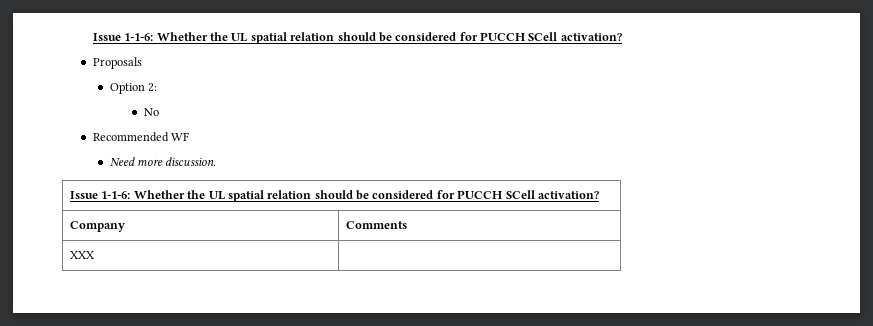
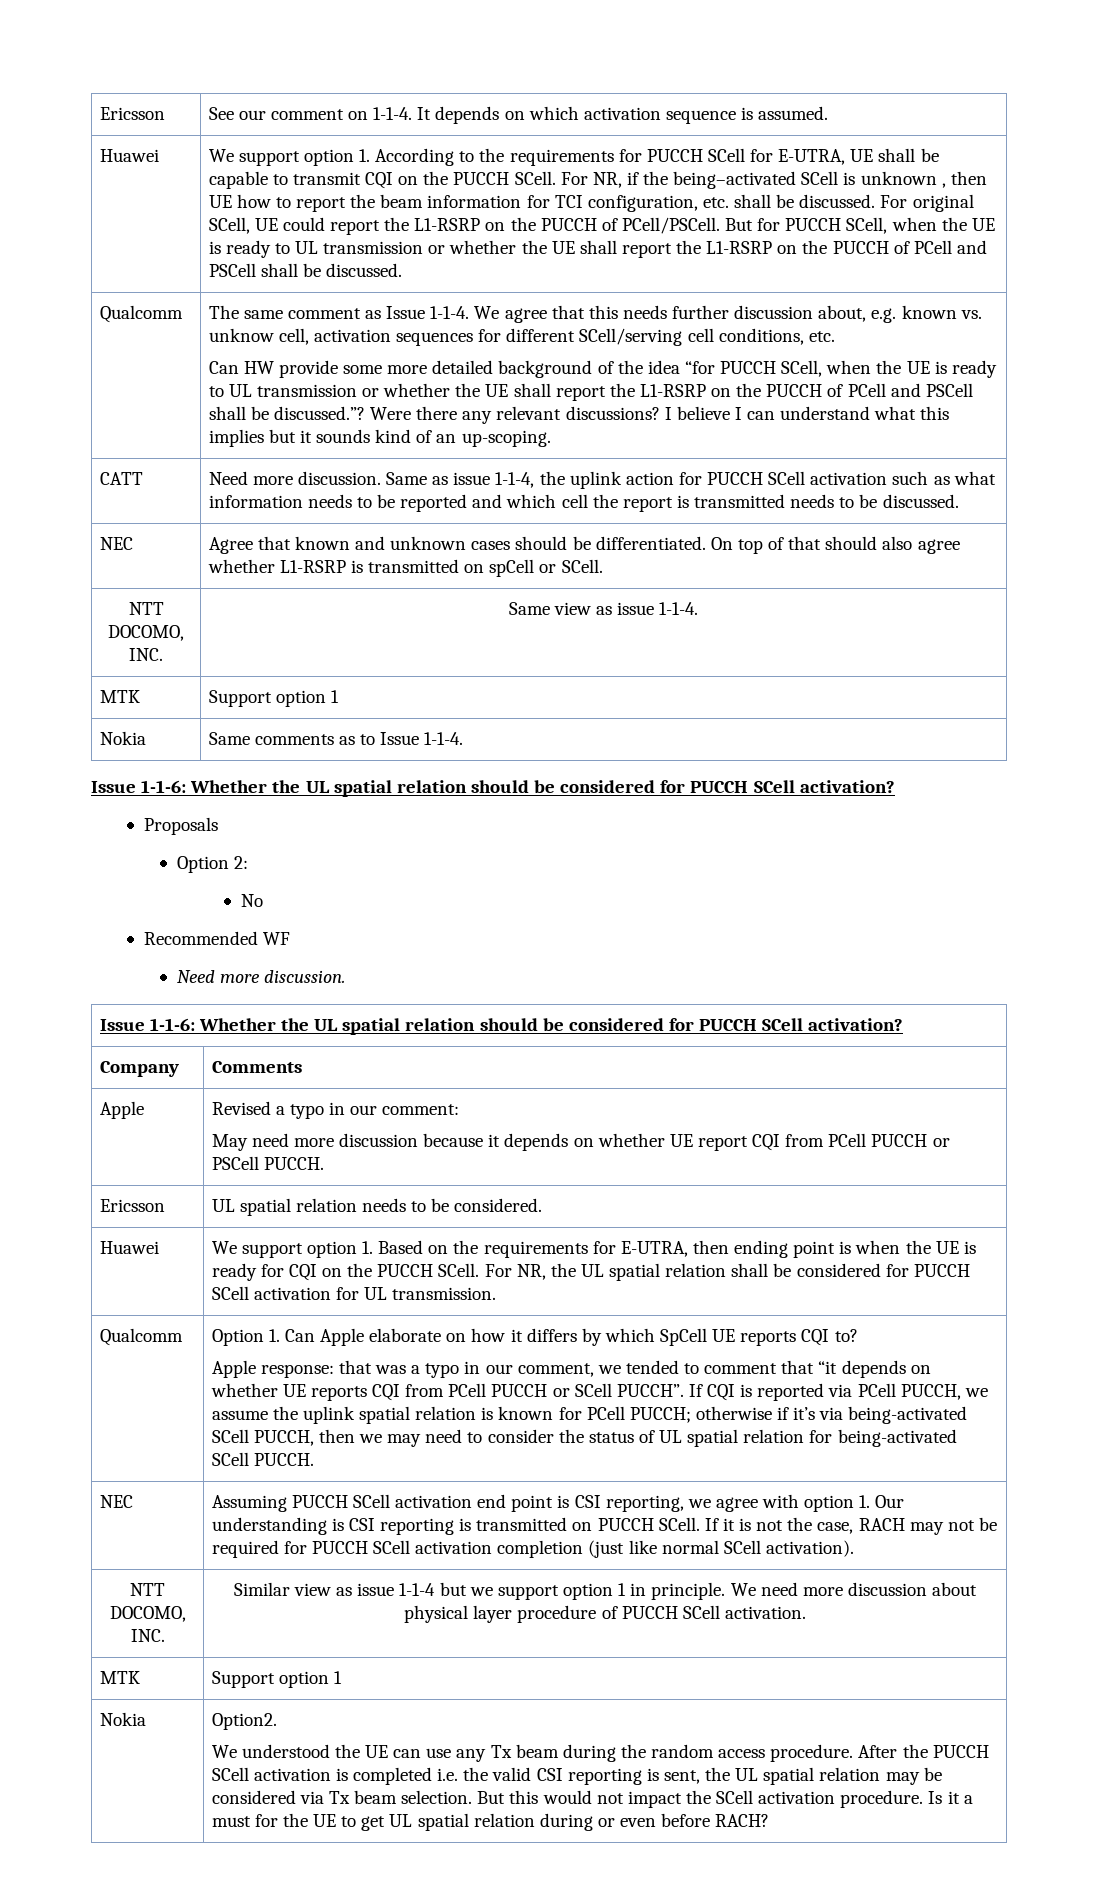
(92, 37) none -> [99,107,165,120] [208,106,829,124] [99,149,159,162] [208,148,939,166] [208,171,987,189] [208,194,974,212] [208,217,995,235] [208,240,987,258] [208,263,403,277] [99,305,183,323] [208,305,982,323] [208,328,835,346] [208,360,997,378] [208,383,973,401] [208,406,950,424] [208,429,551,447] [99,472,143,485] [208,471,996,489] [208,494,959,512] [99,537,133,550] [208,536,960,554] [207,559,603,577] [128,602,164,615] [108,625,184,641] [129,648,163,661] [508,602,699,615] [99,690,140,703] [208,690,339,707] [99,731,146,745] [208,732,464,745] Ericsson | See our comment on 1-1-4. It depends on which activation sequence is assumed. // Huawei | We support option 1. According to the requirements for PUCCH SCell for E-UTRA, UE shall be capable to transmit CQI on the PUCCH SCell. For NR, if the being–activated SCell is unknown , then UE how to report the beam information for TCI configuration, etc. shall be discussed. For original SCell, UE could report the L1-RSRP on the PUCCH of PCell/PSCell. But for PUCCH SCell, when the UE is ready to UL transmission or whether the UE shall report the L1-RSRP on the PUCCH of PCell and PSCell shall be discussed. // Qualcomm | The same comment as Issue 1-1-4. We agree that this needs further discussion about, e.g. known vs. unknow cell, activation sequences for different SCell/serving cell conditions, etc. // Can HW provide some more detailed background of the idea “for PUCCH SCell, when the UE is ready to UL transmission or whether the UE shall report the L1-RSRP on the PUCCH of PCell and PSCell shall be discussed.”? Were there any relevant discussions? I believe I can understand what this implies but it sounds kind of an up-scoping. // CATT | Need more discussion. Same as issue 1-1-4, the uplink action for PUCCH SCell activation such as what information needs to be reported and which cell the report is transmitted needs to be discussed. // NEC | Agree that known and unknown cases should be differentiated. On top of that should also agree whether L1-RSRP is transmitted on spCell or SCell. // NTT DOCOMO, INC. | Same view as issue 1-1-4. // MTK | Support option 1 // Nokia | Same comments as to Issue 1-1-4. //
[70,251,96,259] XXX | -> [99,1101,144,1119] [211,1101,460,1119] [211,1133,950,1151] [211,1156,324,1170] [99,1199,165,1212] [211,1198,543,1216] [99,1241,159,1254] [211,1240,976,1258] [211,1263,970,1281] [211,1286,497,1300] [99,1328,183,1346] [211,1328,858,1346] [211,1360,931,1378] [210,1383,988,1401] [211,1406,968,1424] [211,1429,957,1447] [211,1452,314,1466] [99,1495,133,1508] [211,1494,905,1512] [211,1517,997,1535] [211,1540,854,1558] [130,1583,165,1596] [109,1606,186,1622] [130,1629,165,1642] [233,1582,978,1600] [404,1605,806,1623] [99,1671,140,1684] [211,1671,342,1688] [99,1712,146,1726] [211,1713,277,1730] [211,1744,989,1762] [211,1767,942,1785] [211,1790,973,1808] [211,1813,770,1831] Apple | Revised a typo in our comment: // May need more discussion because it depends on whether UE report CQI from PCell PUCCH or PSCell PUCCH. // Ericsson | UL spatial relation needs to be considered. // Huawei | We support option 1. Based on the requirements for E-UTRA, then ending point is when the UE is ready for CQI on the PUCCH SCell. For NR, the UL spatial relation shall be considered for PUCCH SCell activation for UL transmission. // Qualcomm | Option 1. Can Apple elaborate on how it differs by which SpCell UE reports CQI to? // Apple response: that was a typo in our comment, we tended to comment that “it depends on whether UE reports CQI from PCell PUCCH or SCell PUCCH”. If CQI is reported via PCell PUCCH, we assume the uplink spatial relation is known for PCell PUCCH; otherwise if it’s via being-activated SCell PUCCH, then we may need to consider the status of UL spatial relation for being-activated SCell PUCCH. // NEC | Assuming PUCCH SCell activation end point is CSI reporting, we agree with option 1. Our understanding is CSI reporting is transmitted on PUCCH SCell. If it is not the case, RACH may not be required for PUCCH SCell activation completion (just like normal SCell activation). // NTT DOCOMO, INC. | Similar view as issue 1-1-4 but we support option 1 in principle. We need more discussion about physical layer procedure of PUCCH SCell activation. // MTK | Support option 1 // Nokia | Option2. // We understood the UE can use any Tx beam during the random access procedure. After the PUCCH SCell activation is completed i.e. the valid CSI reporting is sent, the UL spatial relation may be considered via Tx beam selection. But this would not impact the SCell activation procedure. Is it a must for the UE to get UL spatial relation during or even before RACH?

